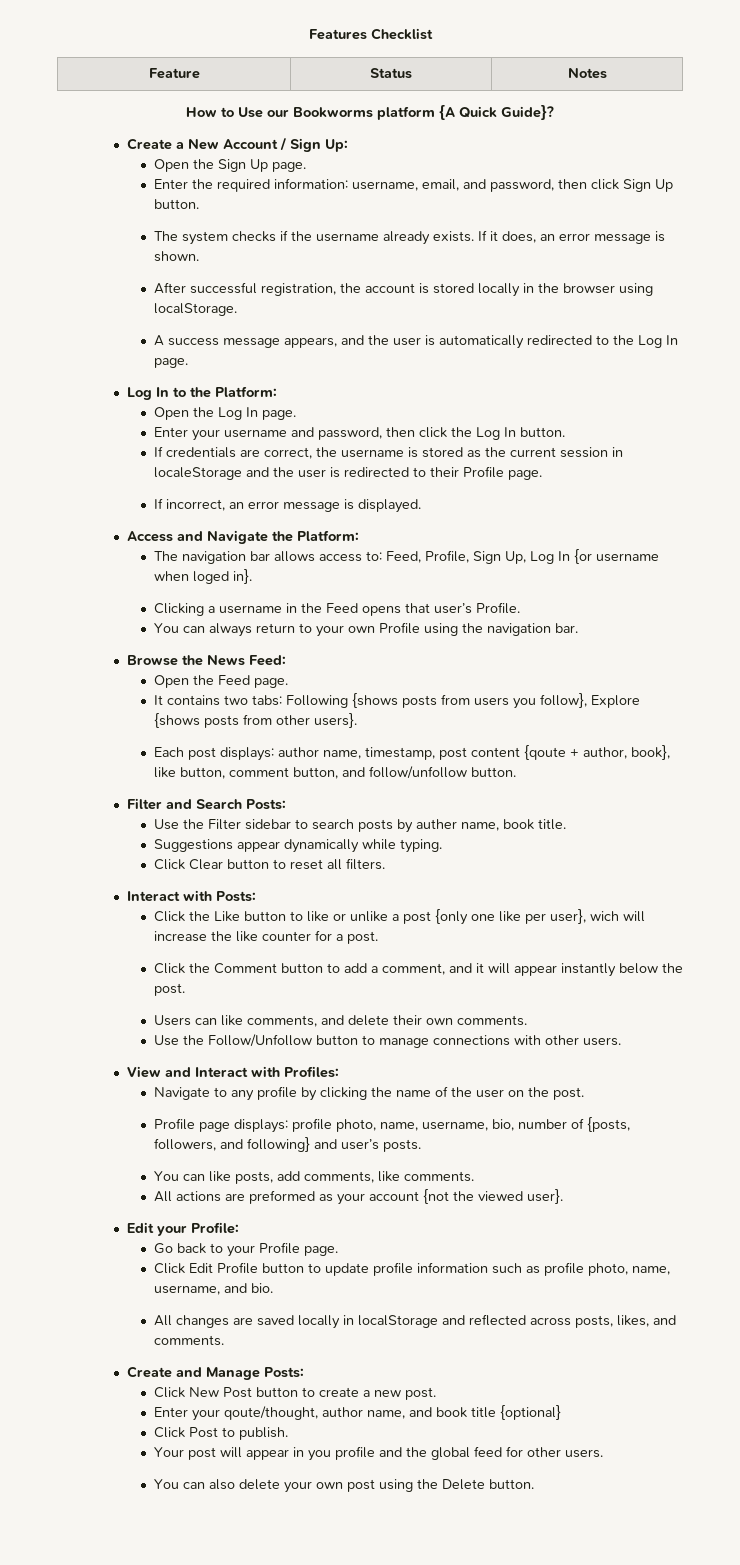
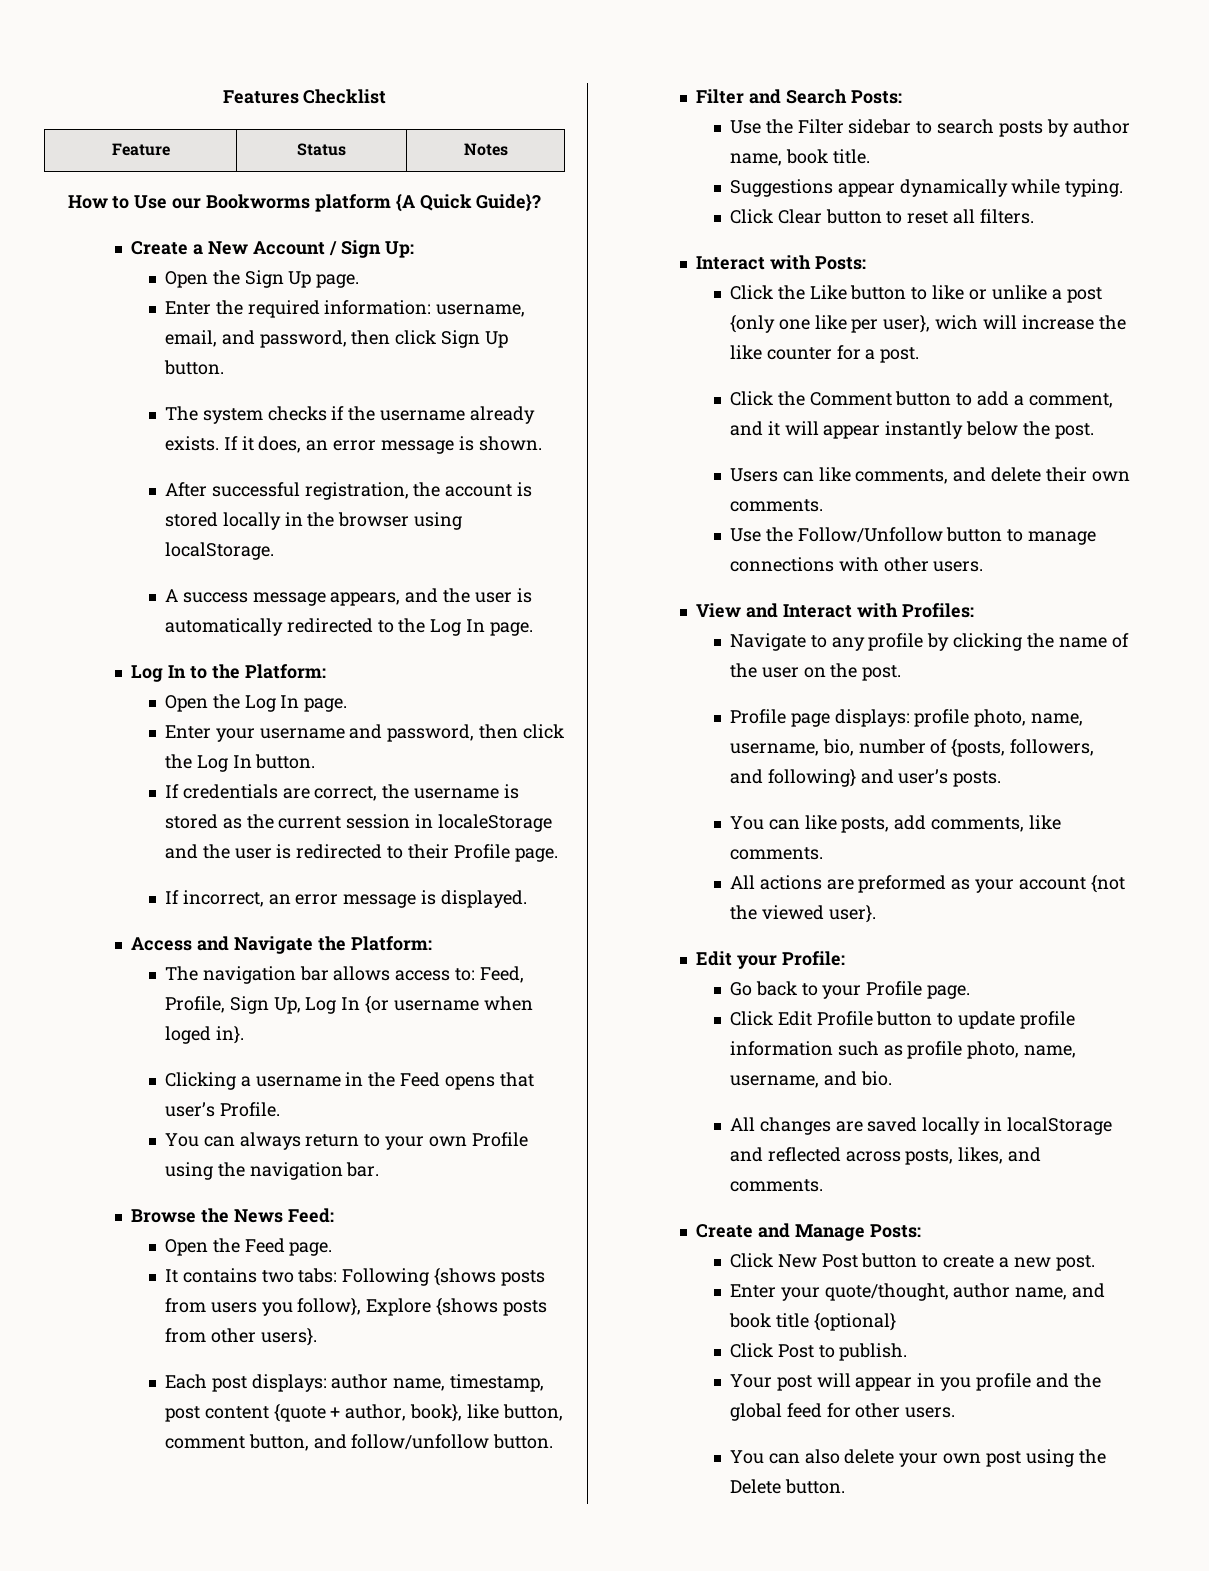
[523,745,566,760] {qoute -> [273,1403,326,1422] {quote
[415,819,457,829] auther -> [1072,119,1130,134] author
[223,1406,318,1420] qoute/thought, -> [824,1283,949,1301] quote/thought,

